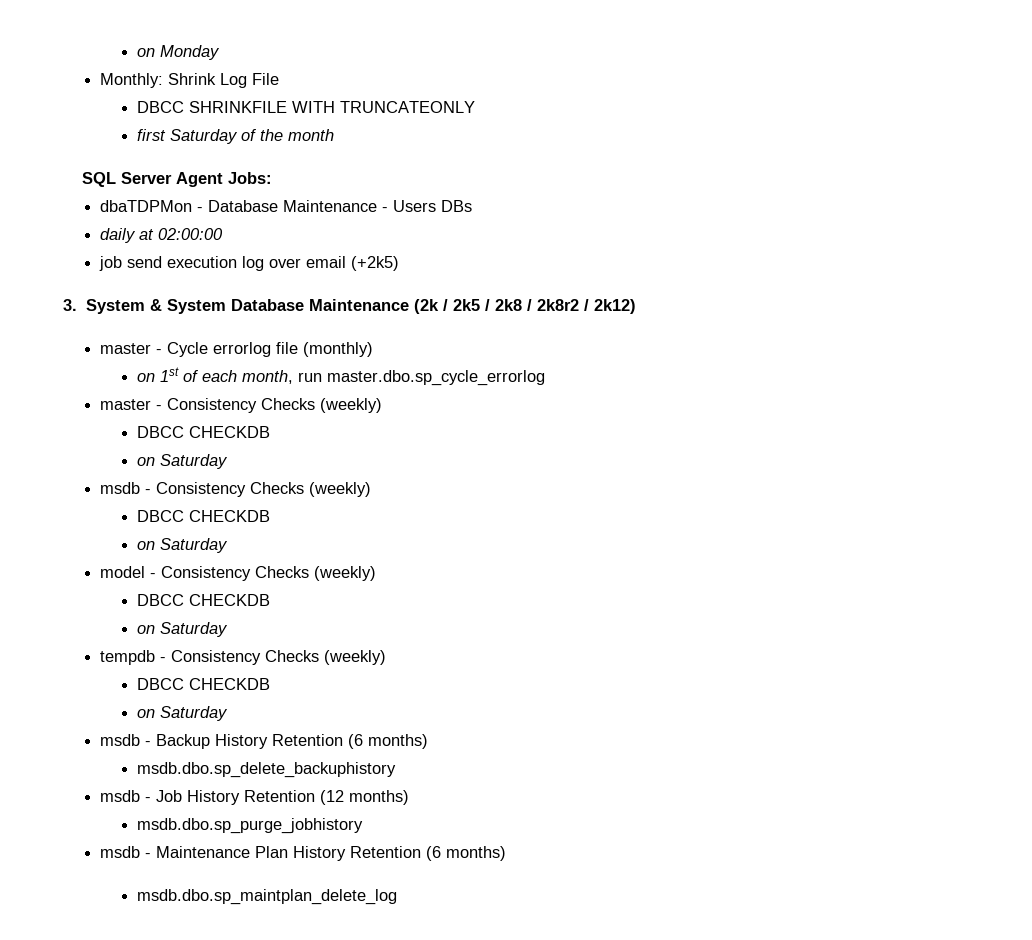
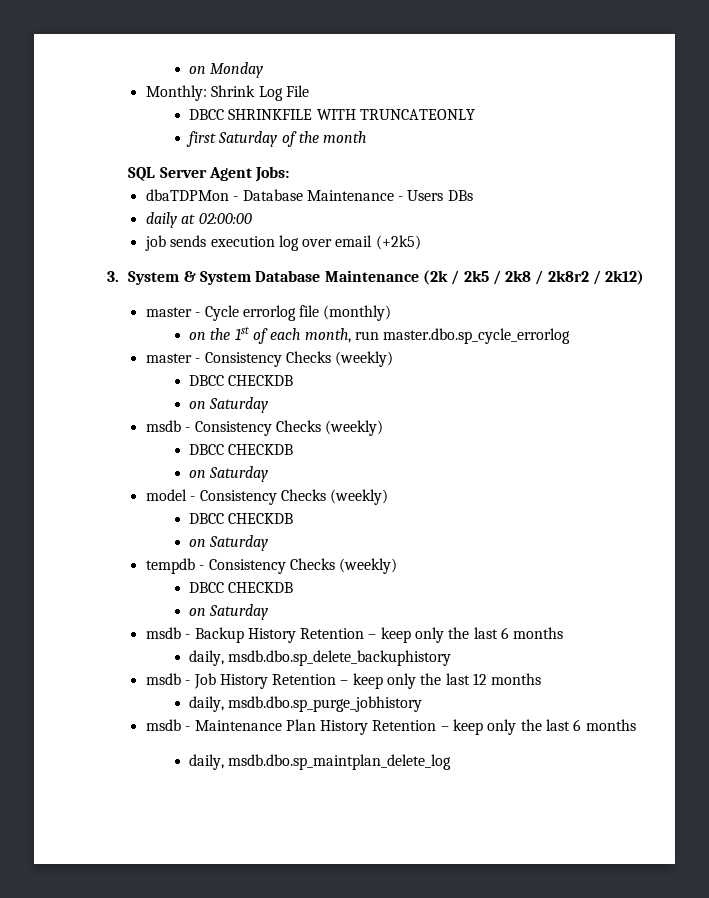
[126,256,162,268] send -> [170,235,207,247] sends
(155, 377) none -> [210,328,231,340] the
[347,734,428,749] (6 months) // -> [368,627,564,643] [189,650,225,666] – keep only the last 6 months // daily,
[319,790,409,805] (12 months) // -> [340,673,542,689] [189,696,225,712] – keep only the last 12 months // daily,
[425,846,506,861] (6 months) // -> [440,719,636,735] [189,754,225,770] – keep only the last 6 months // daily,

